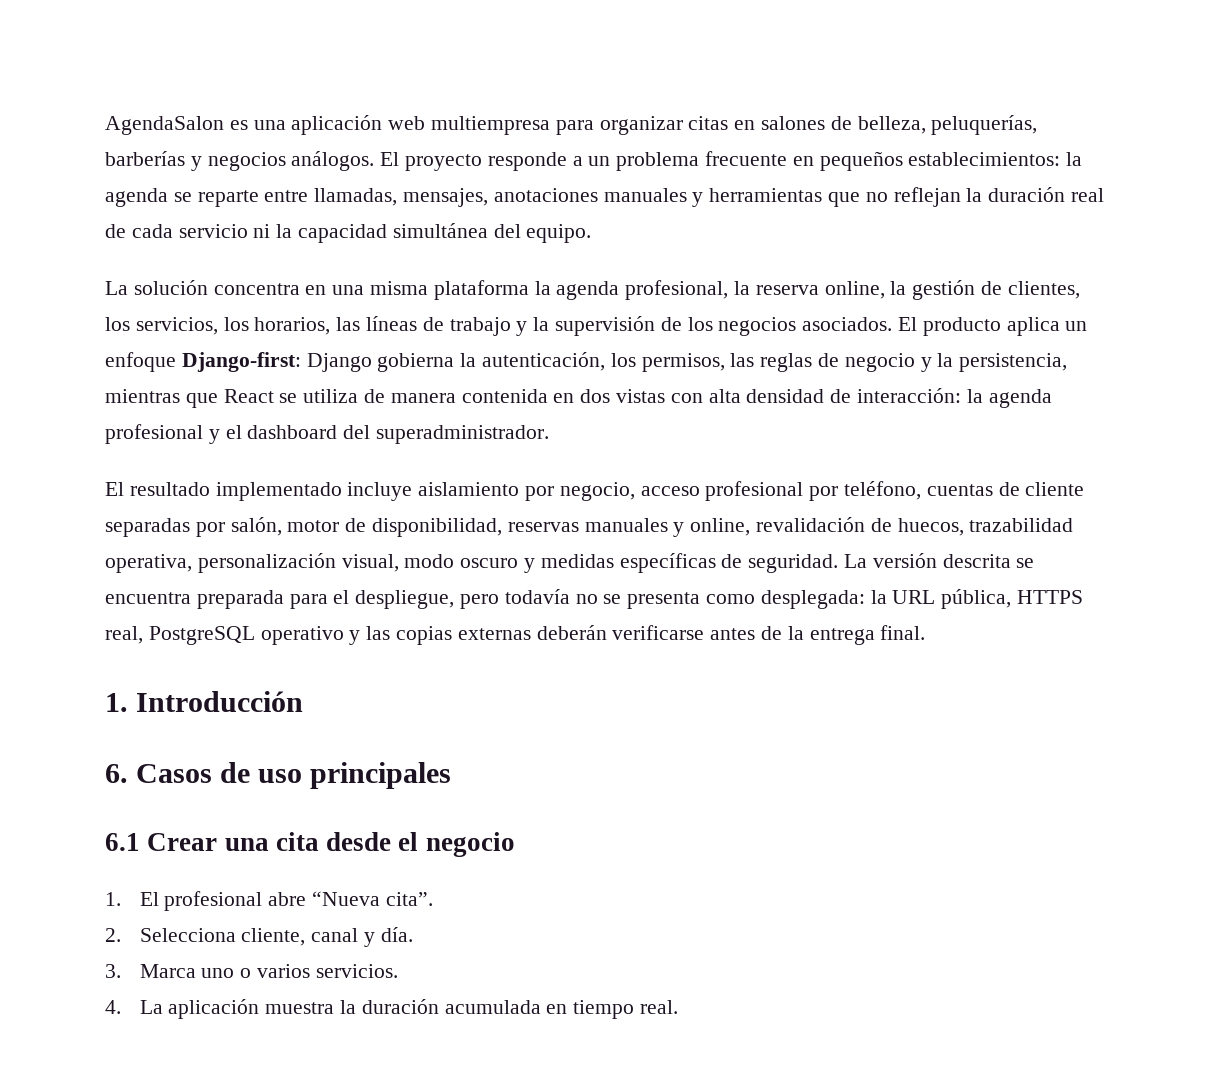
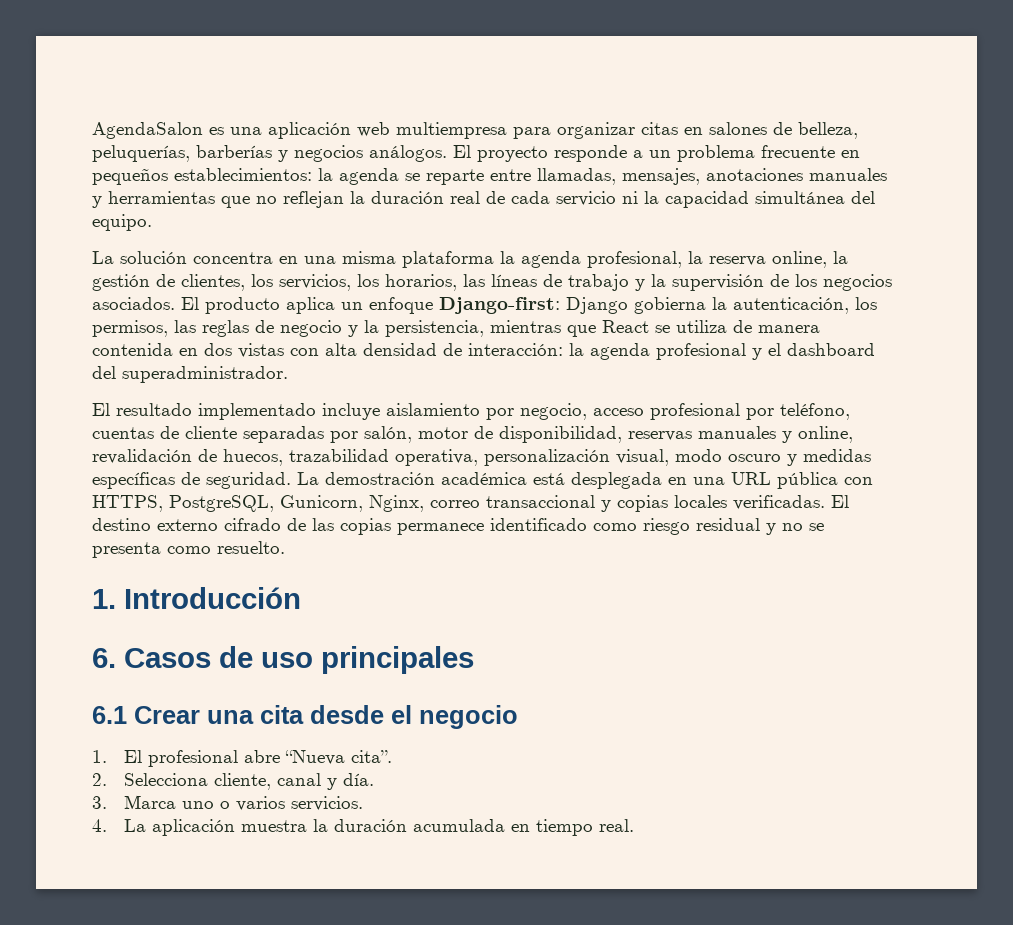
[872,553,1035,568] [105,589,1084,609] [105,625,926,645] versión descrita se encuentra preparada para el despliegue, pero todavía no se presenta como desplegada: la URL pública, HTTPS real, PostgreSQL operativo y las copias externas deberán verificarse antes de la entrega final. -> [325,472,873,489] [92,495,849,512] [92,518,824,535] [92,541,285,558] demostración académica está desplegada en una URL pública con HTTPS, PostgreSQL, Gunicorn, Nginx, correo transaccional y copias locales verificadas. El destino externo cifrado de las copias permanece identificado como riesgo residual y no se presenta como resuelto.

